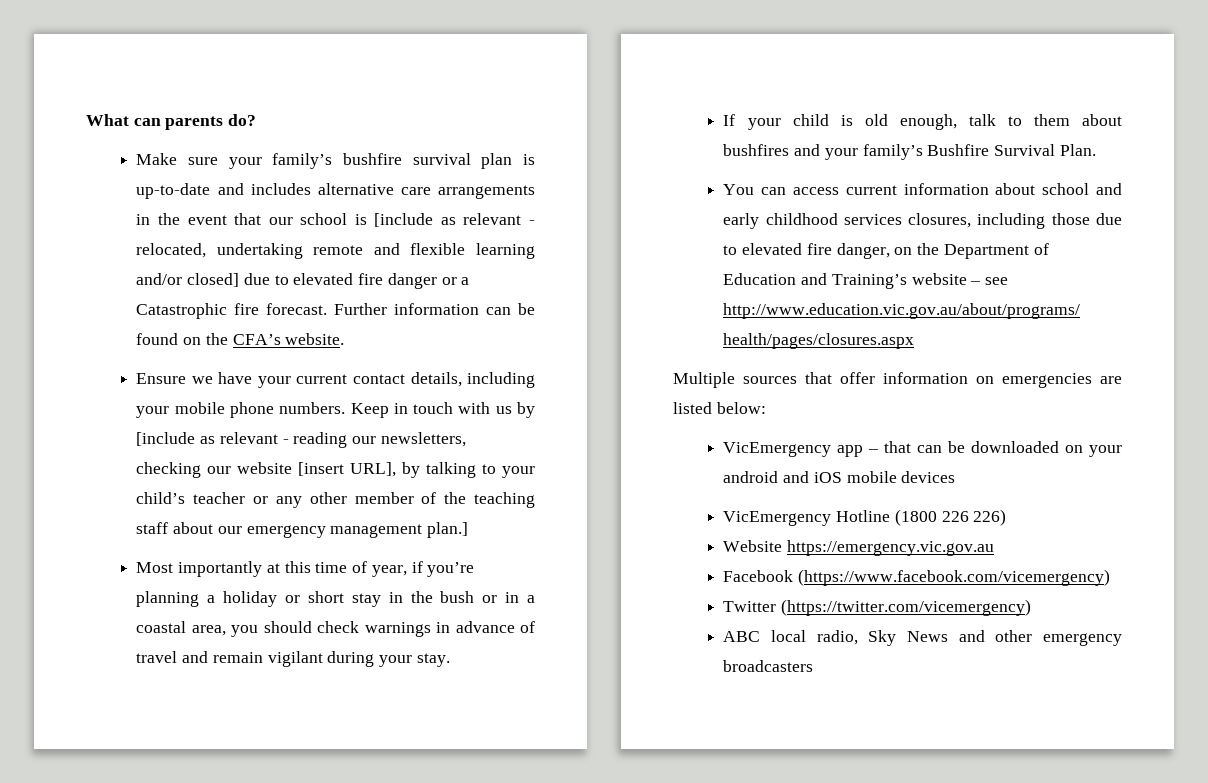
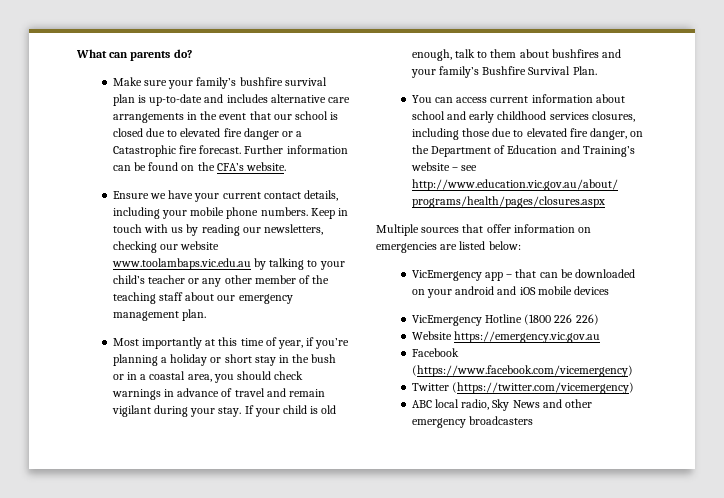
[374,213,535,227] [136,243,535,259] [136,273,240,287] [include as relevant - relocated, undertaking remote and flexible learning and/or closed] -> [112,128,143,137] closed
[136,432,289,446] [include as relevant - -> (199, 230) none
[298,462,397,477] [insert URL], -> [111,258,251,270] www.toolambaps.vic.edu.au
[427,522,469,538] plan.] -> [181,309,206,321] plan.
(450, 660) // -> (242, 412) none

